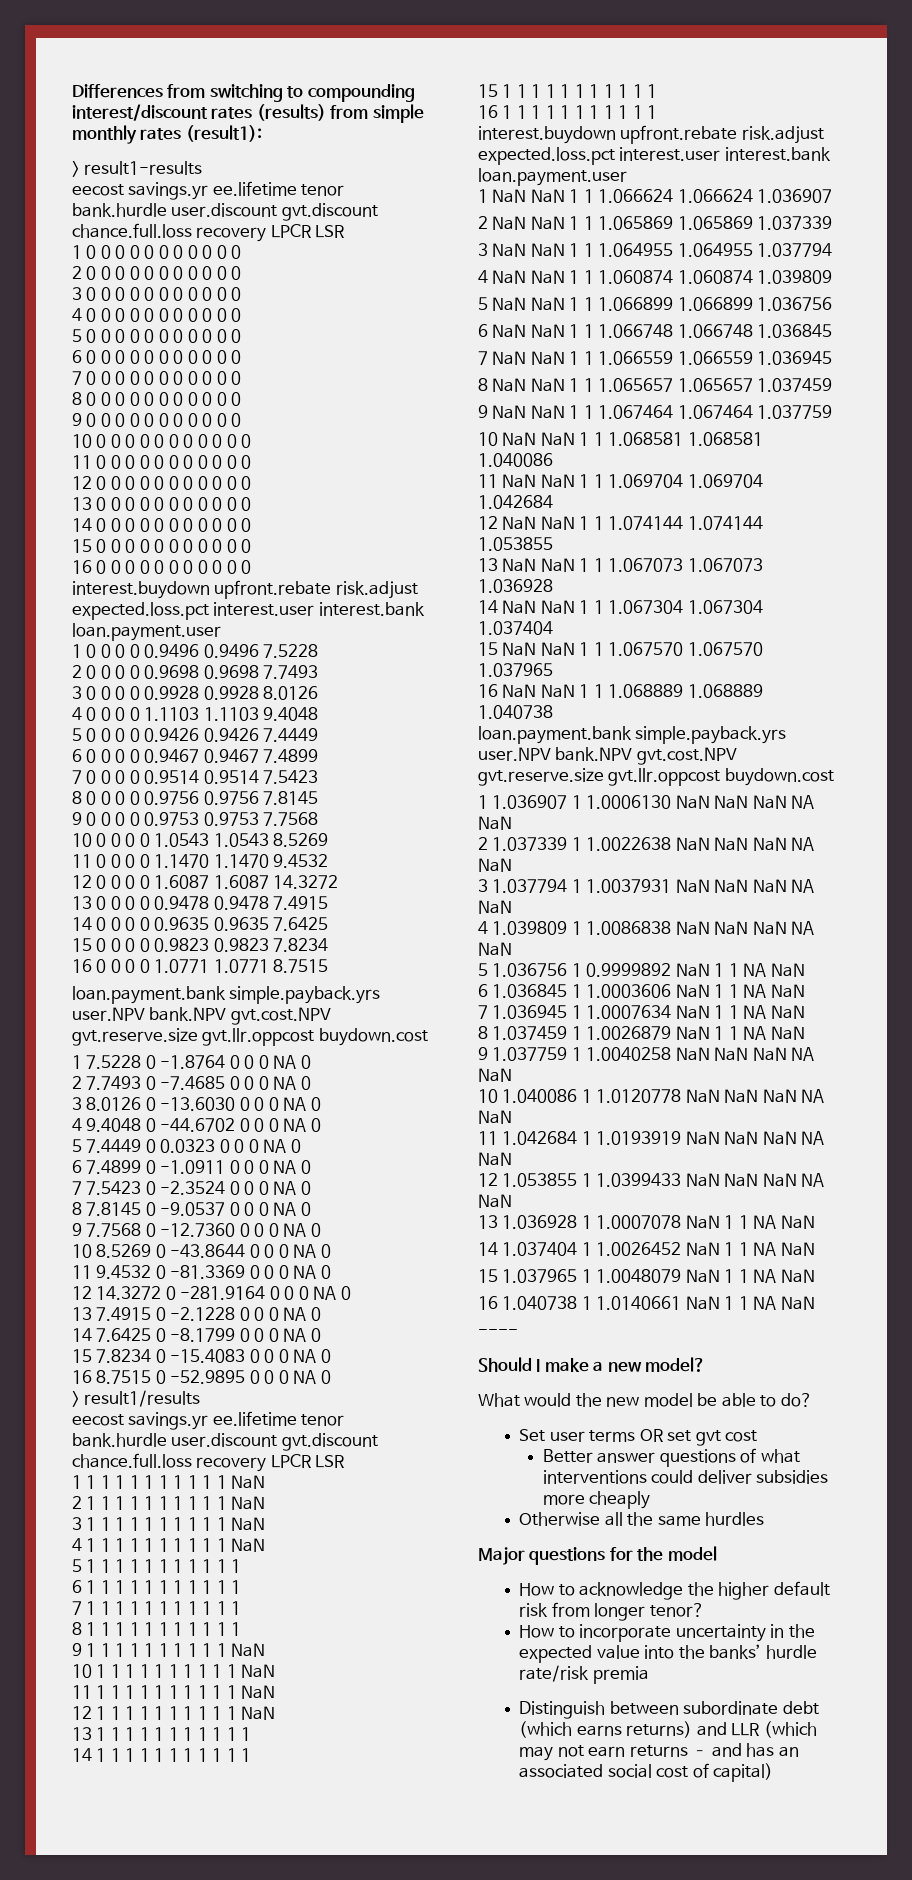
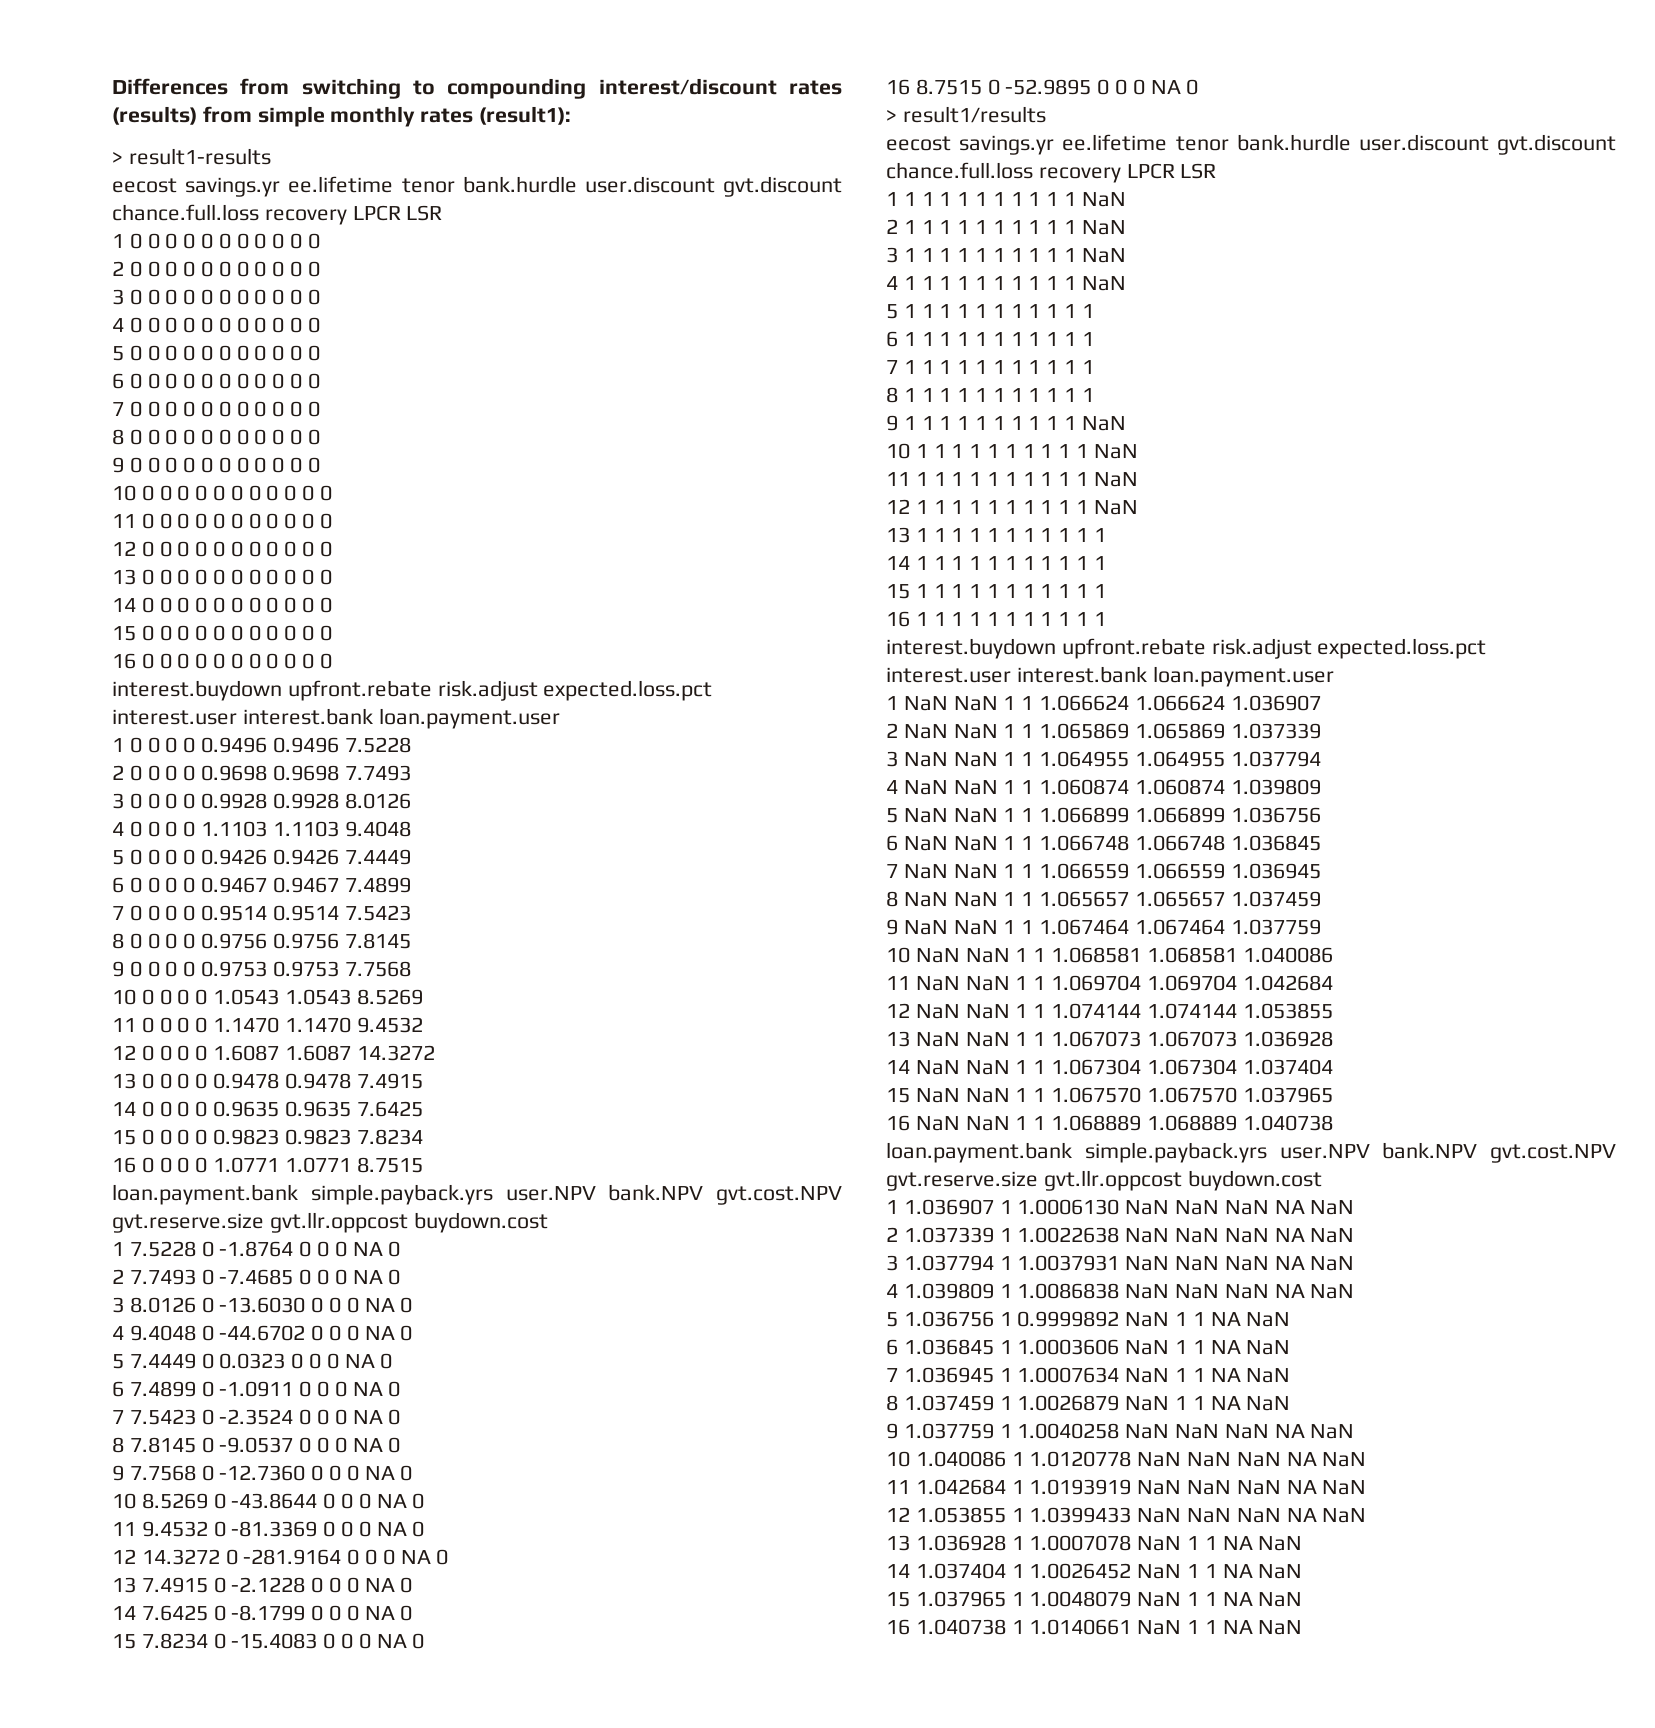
[478,1329,518,1336] [478,1357,706,1372] [478,1393,812,1407] [519,1429,758,1446] [542,1448,800,1467] [542,1470,829,1484] [542,1491,651,1509] [519,1512,765,1526] [478,1546,717,1565] [519,1581,830,1600] [519,1602,704,1621] [519,1624,815,1642] [519,1644,817,1663] [519,1665,649,1684] [519,1701,819,1719] [519,1721,817,1738] [519,1743,799,1761] [519,1763,774,1782] // ---- // Should I make a new model? // What would the new model be able to do? // Set user terms OR set gvt cost // Better answer questions of what interventions could deliver subsidies more cheaply // Otherwise all the same hurdles // Major questions for the model // How to acknowledge the higher default risk from longer tenor? // How to incorporate uncertainty in the expected value into the banks’ hurdle rate/risk premia // Distinguish between subordinate debt (which earns returns) and LLR (which may not earn returns – and has an associated social cost of capital) -> (1303, 1627) none

